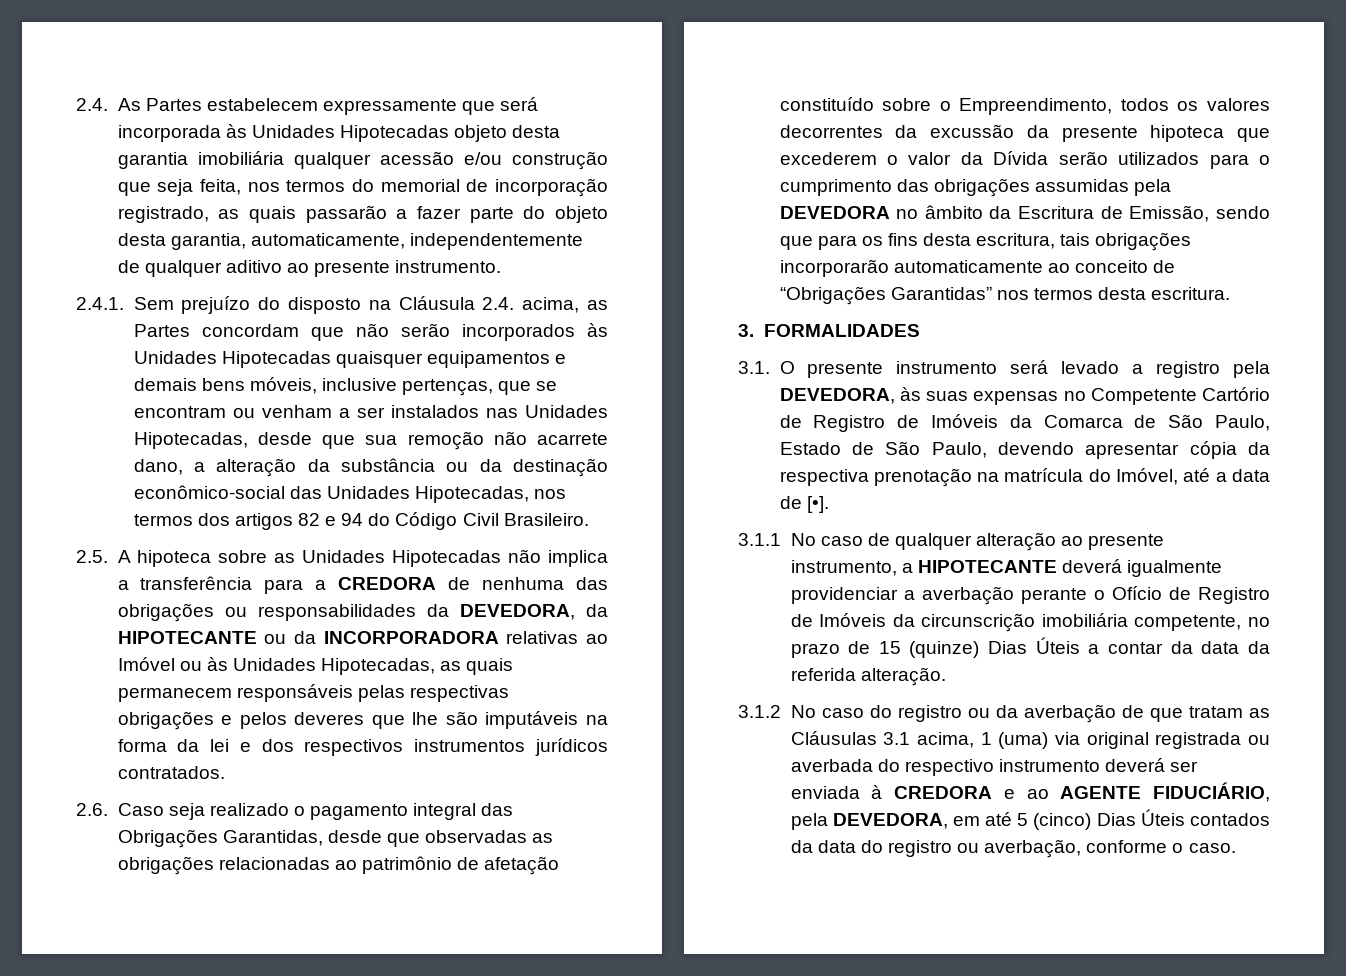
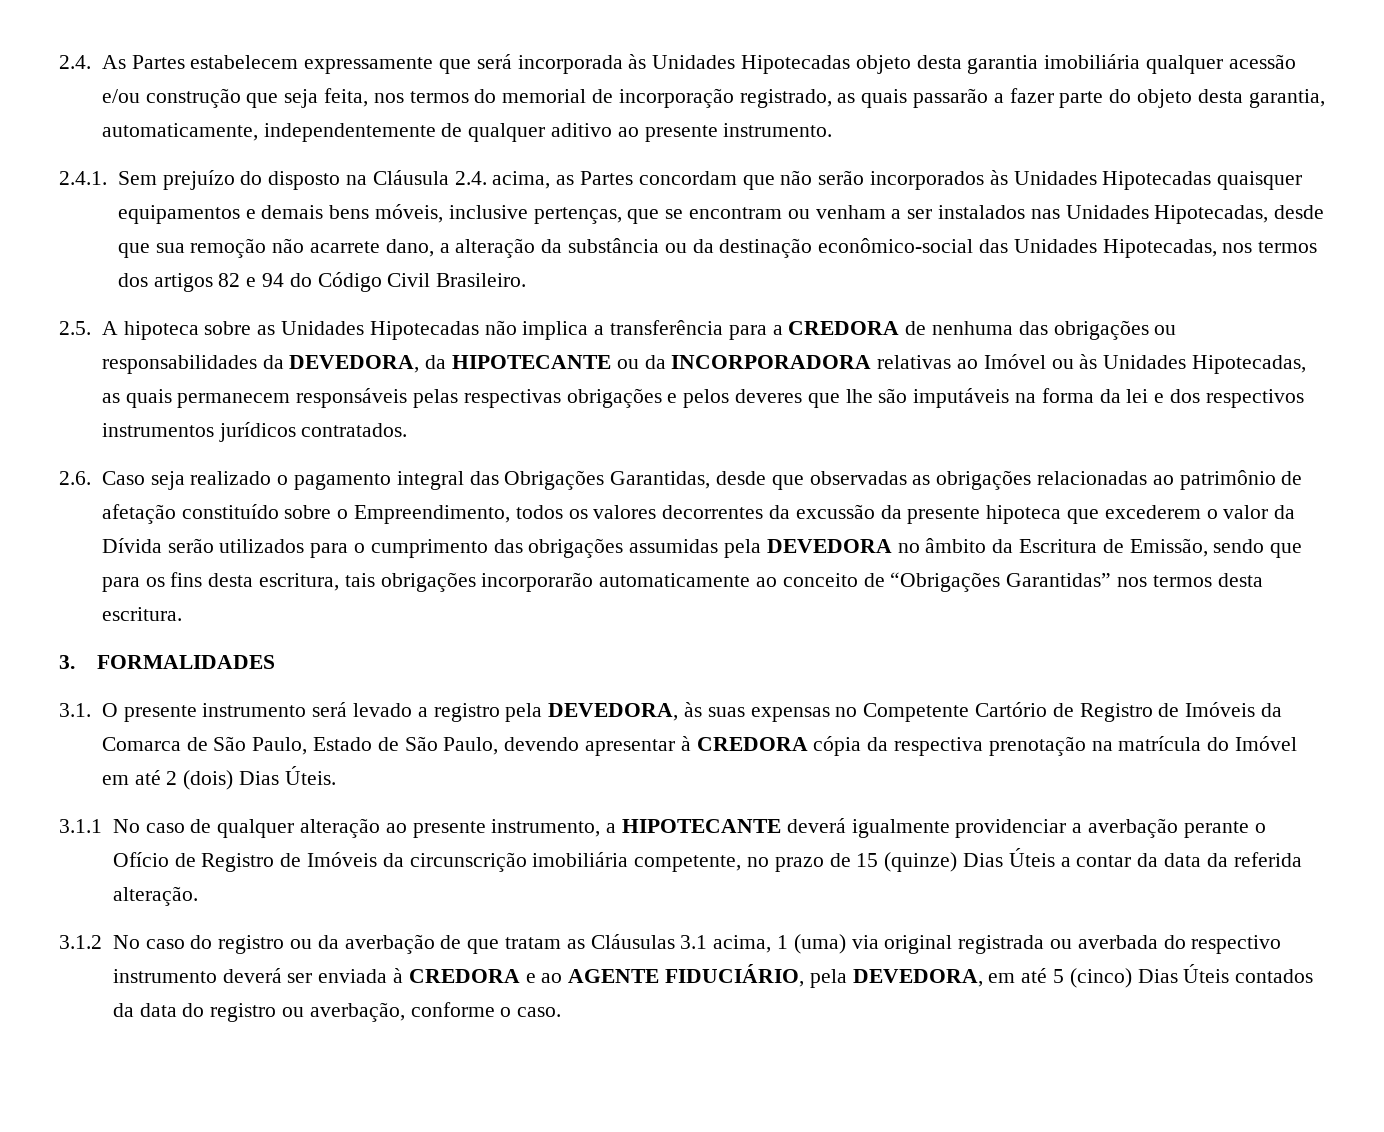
(1180, 451) none -> [680,736,808,751] à CREDORA
[1116,468,1270,485] [779,496,829,513] Imóvel, até a data de [•]. -> [1235,736,1298,751] [101,766,336,790] Imóvel em até 2 (dois) Dias Úteis.

